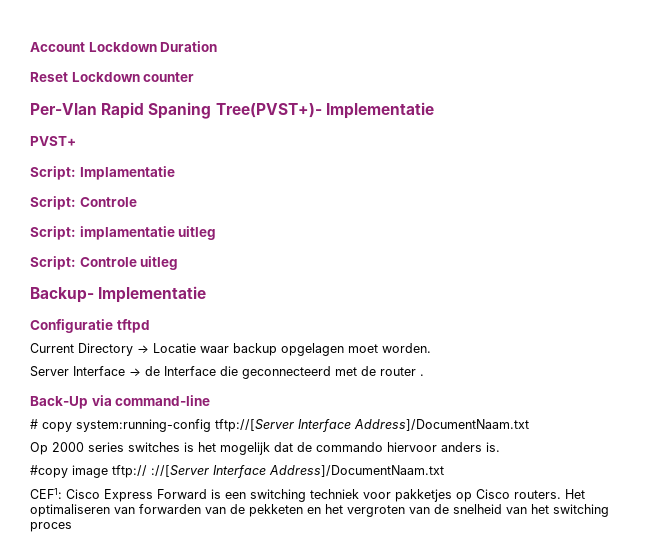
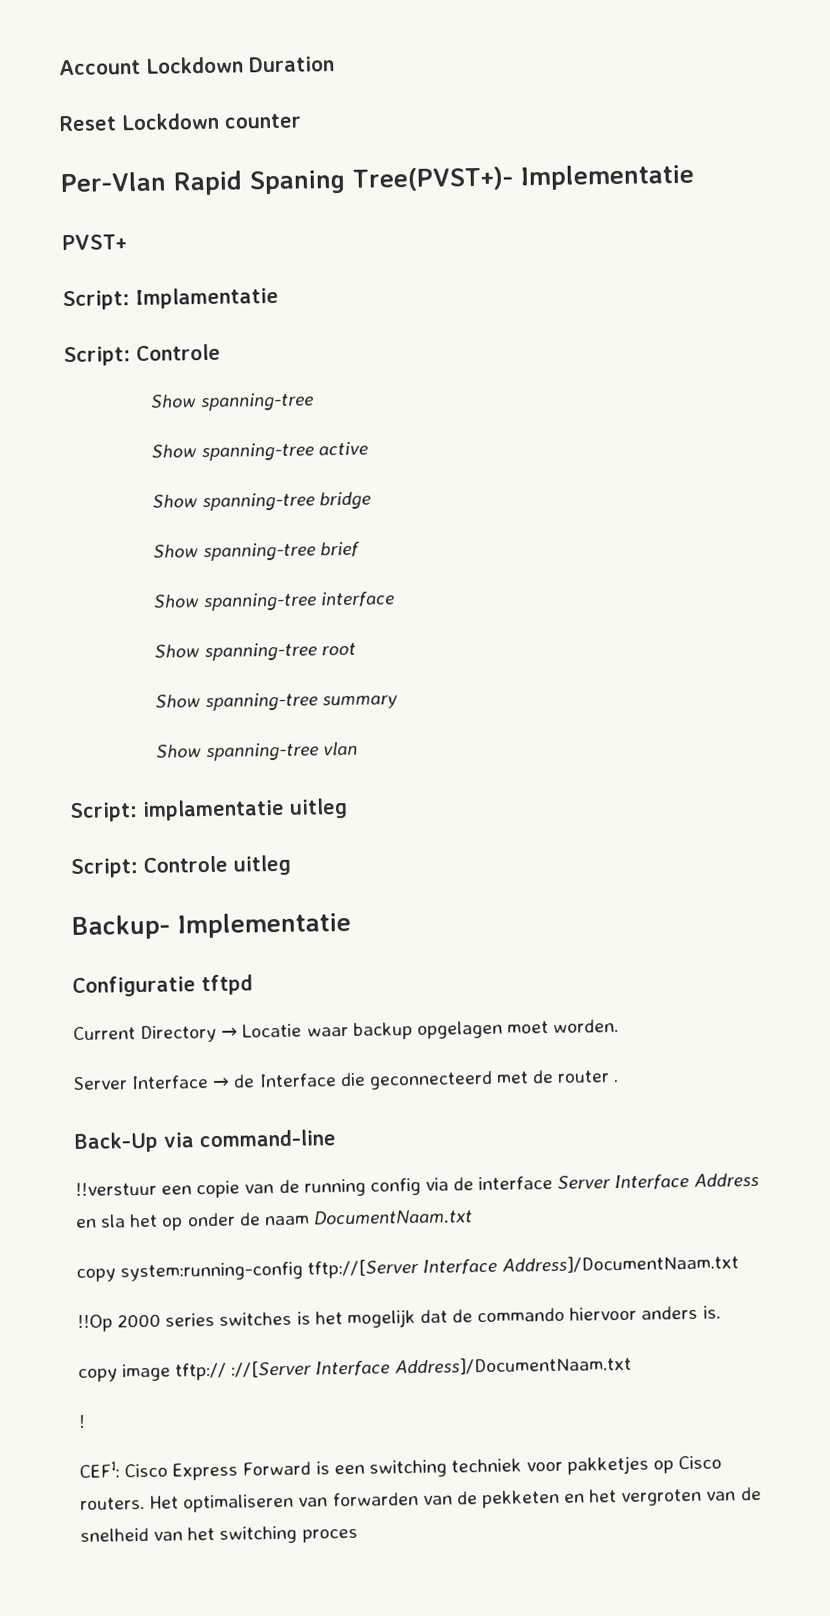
(137, 202) none -> [149,392,315,412] [150,441,369,462] [151,491,372,512] [152,541,361,562] [152,591,396,612] [153,642,357,662] [154,692,399,712] [155,741,359,762] // Show spanning-tree // Show spanning-tree active // Show spanning-tree bridge // Show spanning-tree brief // Show spanning-tree interface // Show spanning-tree root // Show spanning-tree summary // Show spanning-tree vlan
[30,419,38,429] # -> [75,1173,759,1199] [75,1209,473,1231] !!verstuur een copie van de running config via de interface Server Interface Address en sla het op onder de naam DocumentNaam.txt //
[30,442,48,455] Op -> [77,1314,113,1333] !!Op
[30,465,68,478] #copy -> [78,1368,118,1382] copy
(444, 471) none -> [78,1414,86,1428] // !

